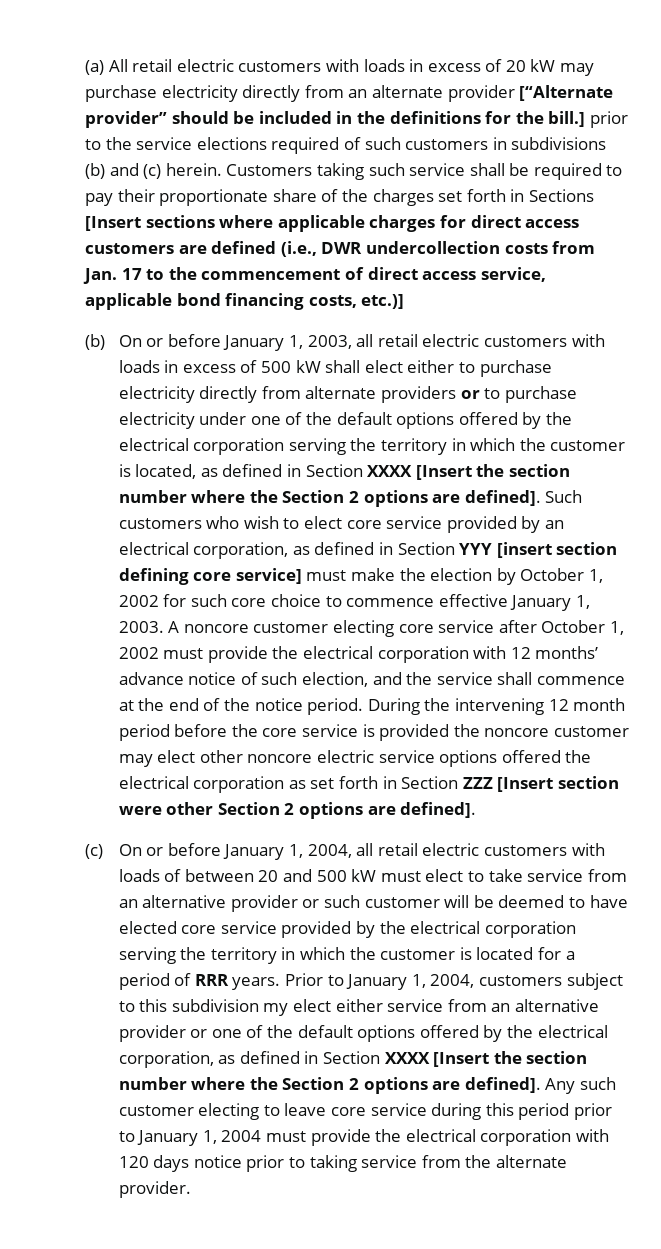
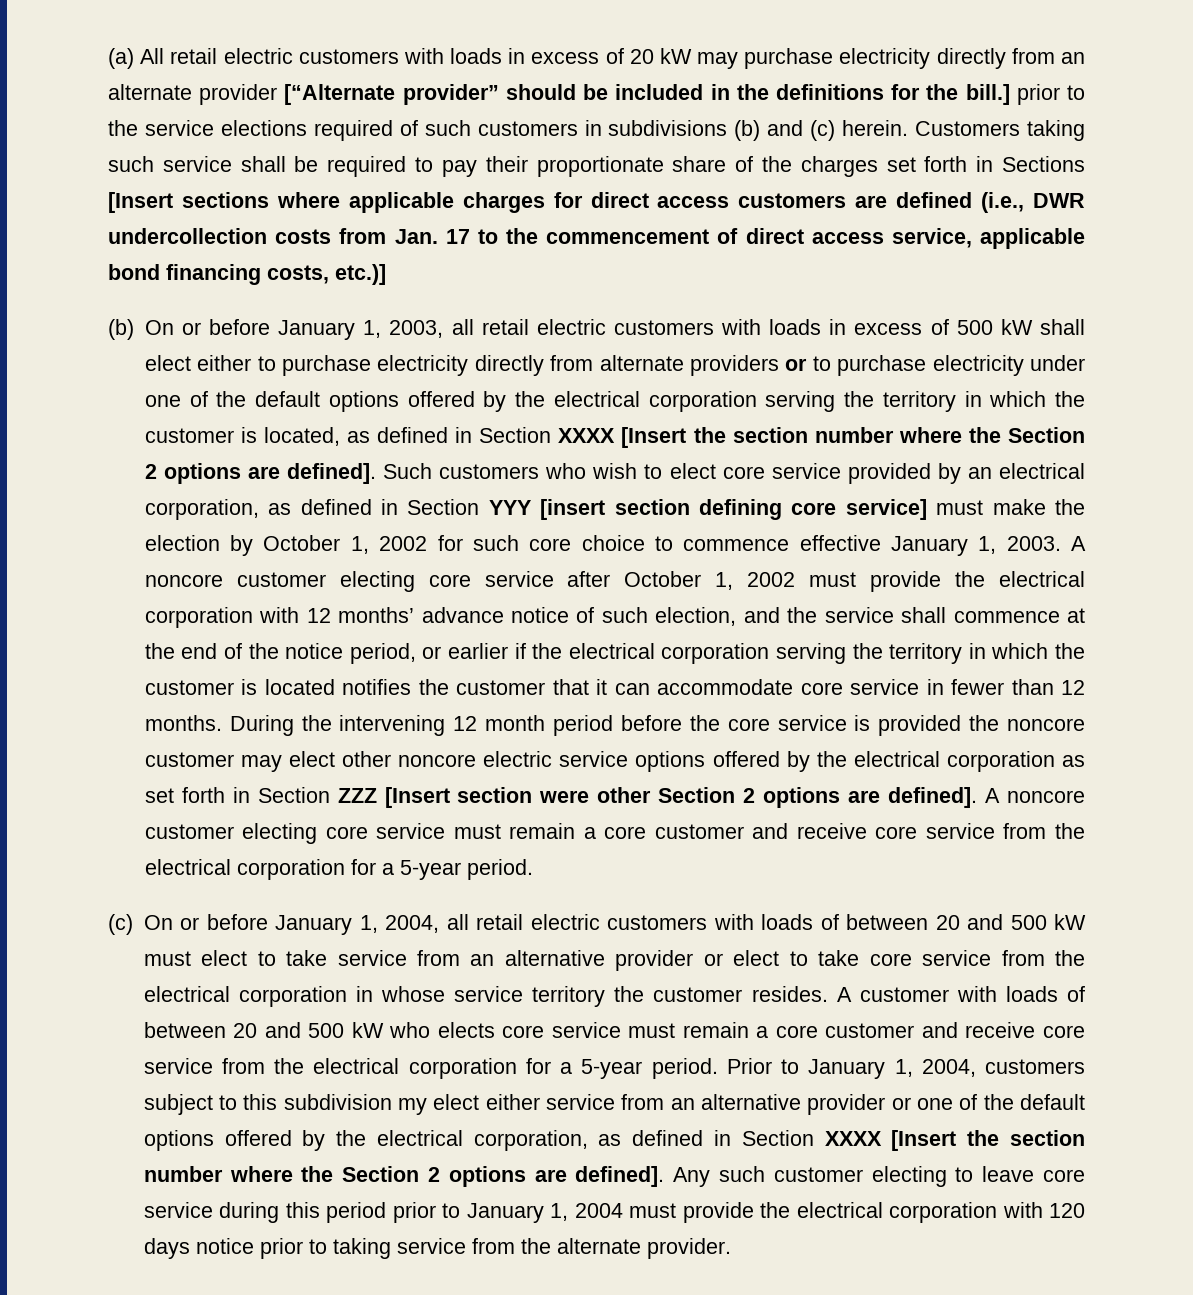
[307,698,364,715] period. -> [349,643,1086,664] [144,679,1085,695] [144,715,222,731] period, or earlier if the electrical corporation serving the territory in which the customer is located notifies the customer that it can accommodate core service in fewer than 12 months.
(561, 756) none -> [786,751,810,772] by
(477, 810) none -> [985,788,1086,803] [144,823,1085,844] [144,859,533,880] A noncore customer electing core service must remain a core customer and receive core service from the electrical corporation for a 5-year period.
[323,895,628,908] [118,921,576,938] [118,947,575,964] [118,973,281,990] such customer will be deemed to have elected core service provided by the electrical corporation serving the territory in which the customer is located for a period of RRR years. -> [733,950,1085,966] [143,986,1085,1007] [143,1022,1085,1038] [143,1058,718,1079] elect to take core service from the electrical corporation in whose service territory the customer resides. A customer with loads of between 20 and 500 kW who elects core service must remain a core customer and receive core service from the electrical corporation for a 5-year period.

